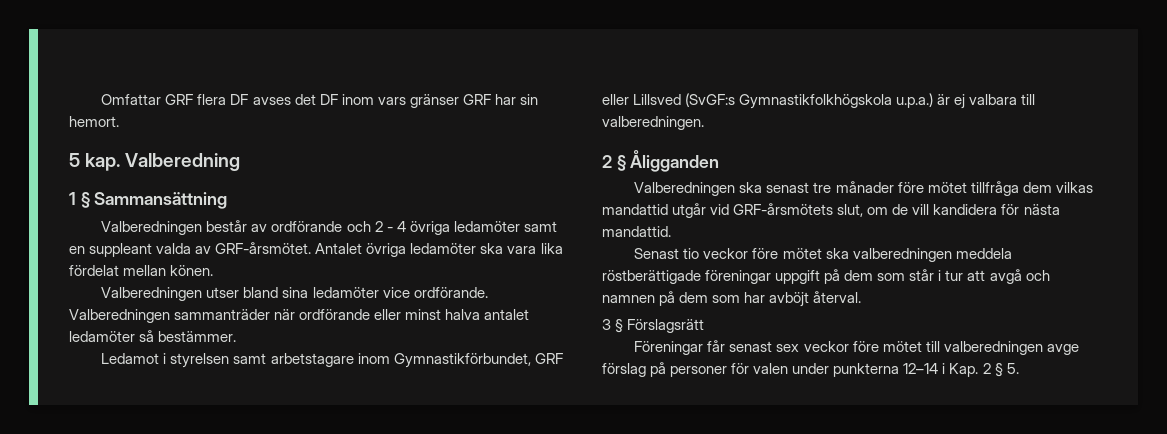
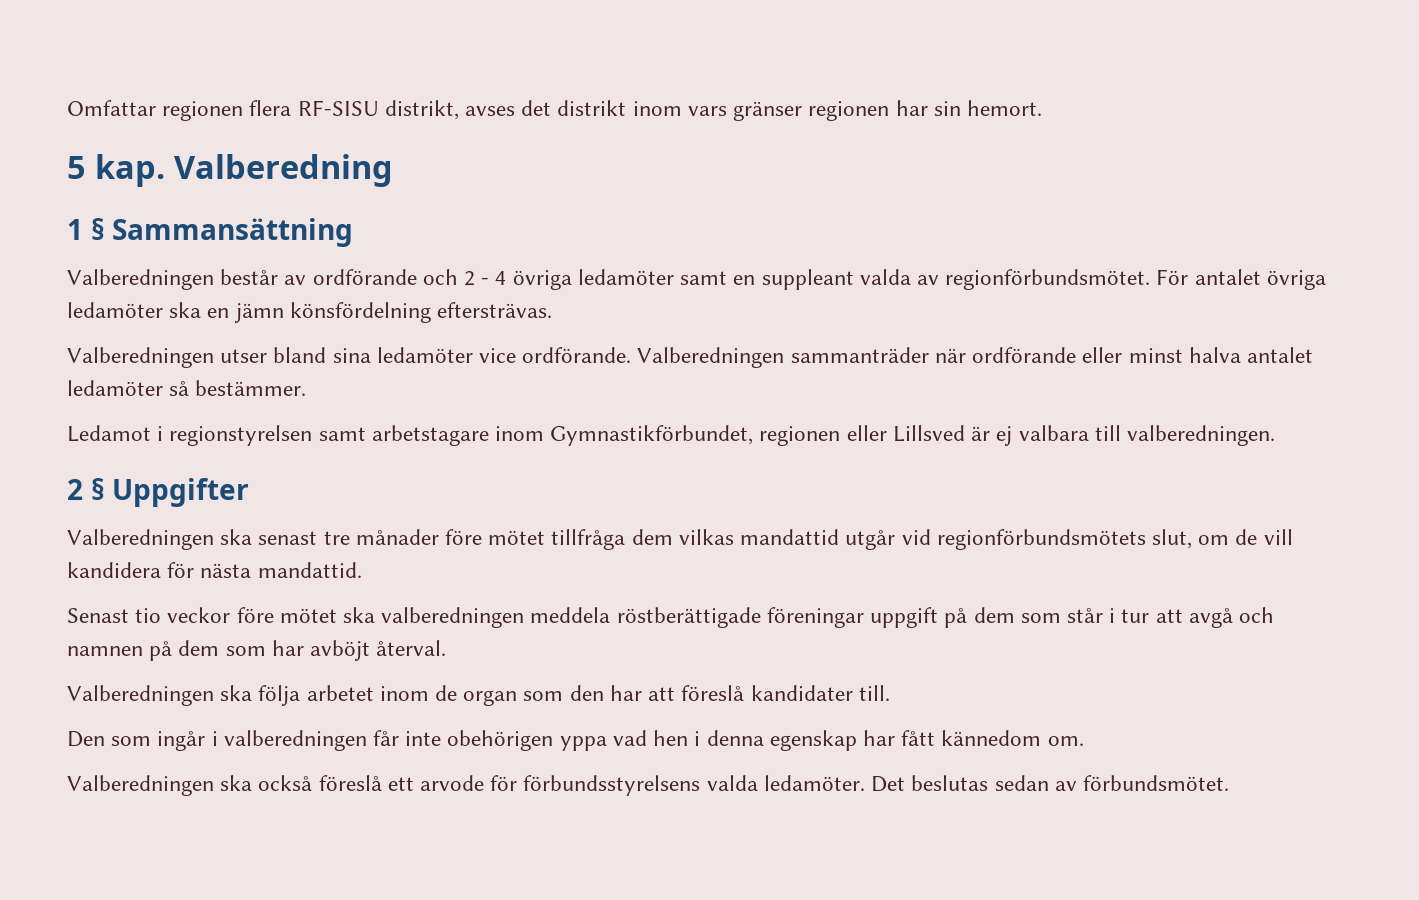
[165,94,249,105] GRF flera DF -> [162,100,459,121] regionen flera RF-SISU distrikt,
[319,94,338,105] DF -> [557,100,627,116] distrikt
[462,94,491,105] GRF -> [808,101,890,121] regionen
[215,242,563,257] [69,265,214,276] GRF-årsmötet. Antalet övriga ledamöter ska vara lika fördelat mellan könen. -> [945,269,1326,290] [67,302,553,323] regionförbundsmötet. För antalet övriga ledamöter ska en jämn könsfördelning eftersträvas.
[170,353,230,368] styrelsen -> [169,425,313,446] regionstyrelsen
[534,353,563,364] GRF -> [759,426,841,446] regionen
[685,93,934,109] (SvGF:s Gymnastikfolkhögskola u.p.a.) -> (965, 433) none
[630,150,720,172] Åligganden -> [112,478,250,507] Uppgifter
[733,203,834,215] GRF-årsmötets -> [936,529,1146,550] regionförbundsmötets
[602,319,705,333] [634,340,1079,355] [602,362,1019,377] 3 § Förslagsrätt // Föreningar får senast sex veckor före mötet till valberedningen avge förslag på personer för valen under punkterna 12–14 i Kap. 2 § 5. -> [67,685,890,706] [67,730,1084,751] [67,775,1229,796] Valberedningen ska följa arbetet inom de organ som den har att föreslå kandidater till. // Den som ingår i valberedningen får inte obehörigen yppa vad hen i denna egenskap har fått kännedom om. // Valberedningen ska också föreslå ett arvode för förbundsstyrelsens valda ledamöter. Det beslutas sedan av förbundsmötet.

